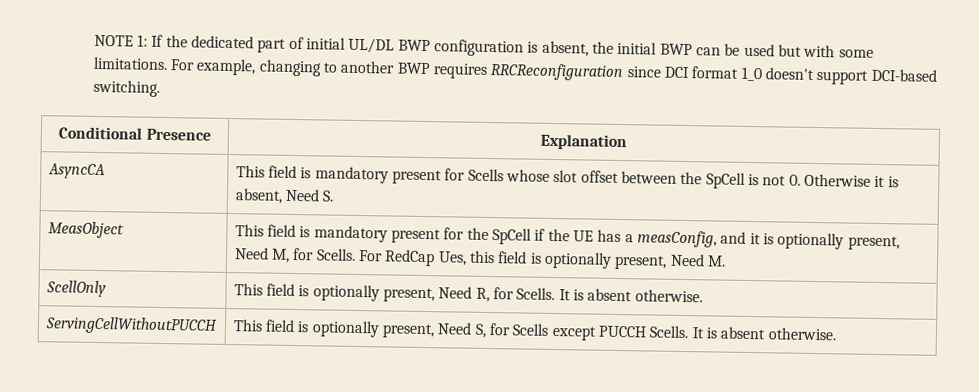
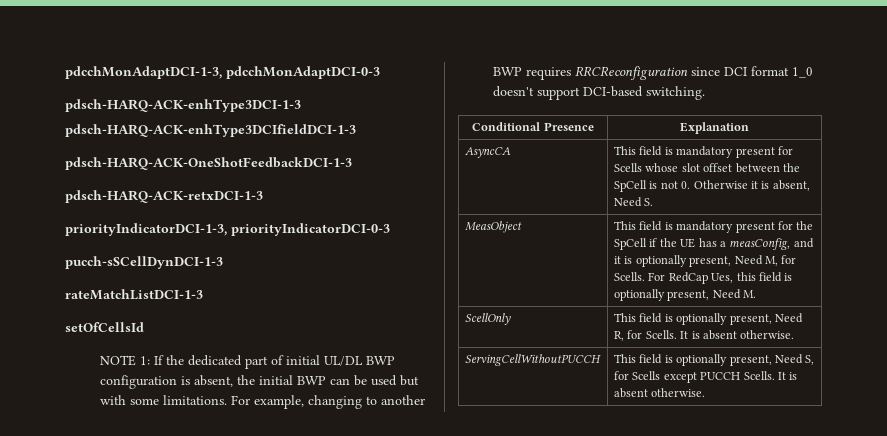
(93, 40) none -> [65,66,380,79] [65,99,301,112] [65,124,356,137] [65,157,352,170] [65,190,263,203] [65,223,390,236] [65,256,223,269] [65,289,203,300] [65,322,144,332] pdcchMonAdaptDCI-1-3, pdcchMonAdaptDCI-0-3 // pdsch-HARQ-ACK-enhType3DCI-1-3 // pdsch-HARQ-ACK-enhType3DCIfieldDCI-1-3 // pdsch-HARQ-ACK-OneShotFeedbackDCI-1-3 // pdsch-HARQ-ACK-retxDCI-1-3 // priorityIndicatorDCI-1-3, priorityIndicatorDCI-0-3 // pucch-sSCellDynDCI-1-3 // rateMatchListDCI-1-3 // setOfCellsId //

